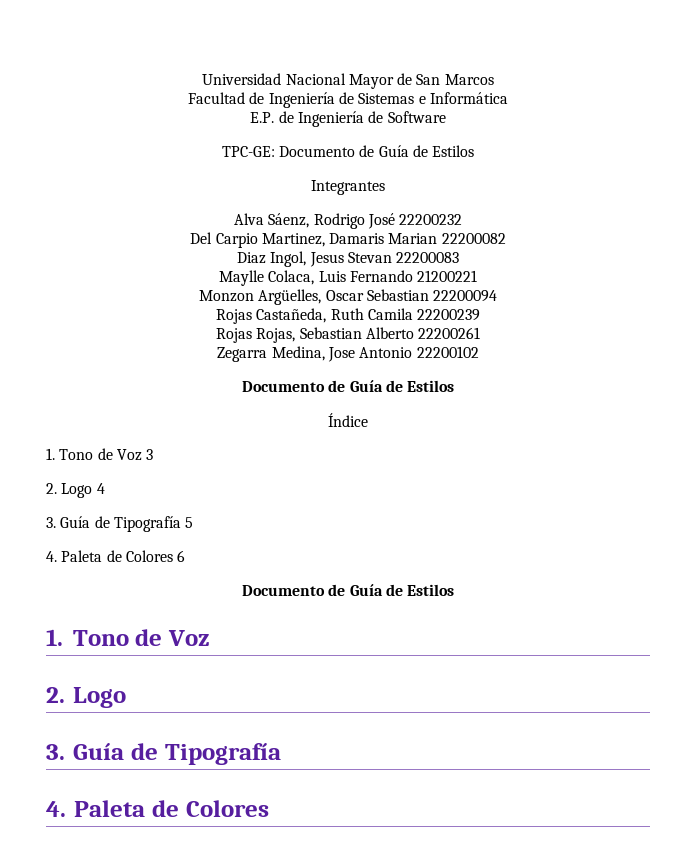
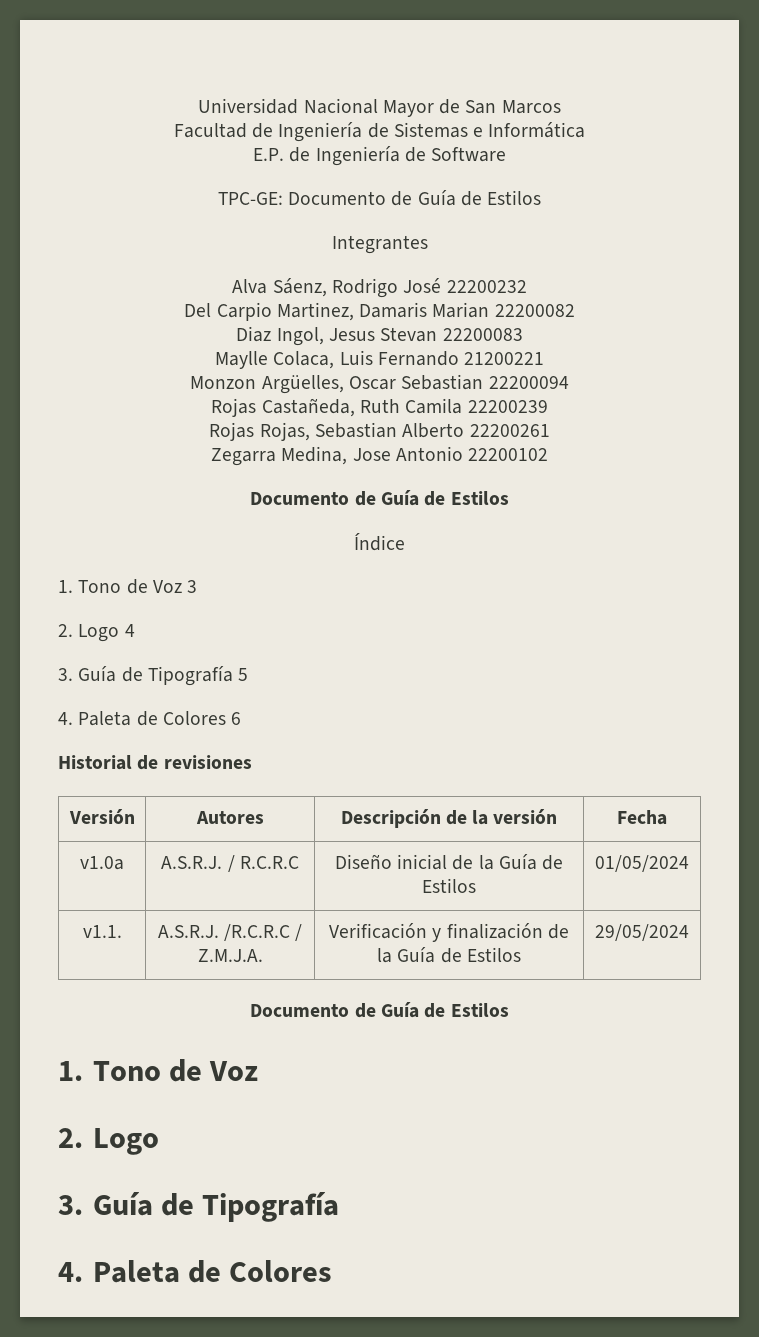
(186, 556) none -> [58,755,252,770] [68,809,135,824] [195,811,264,824] [340,809,558,828] [617,810,667,825] [80,856,124,870] [161,855,299,872] [334,854,564,870] [422,878,476,893] [595,855,689,872] [82,925,122,938] [157,924,303,941] [197,949,263,962] [329,923,569,942] [377,947,521,963] [595,924,689,941] // Historial de revisiones // Versión | Autores | Descripción de la versión | Fecha // v1.0a | A.S.R.J. / R.C.R.C | Diseño inicial de la Guía de Estilos | 01/05/2024 // v1.1. | A.S.R.J. /R.C.R.C / Z.M.J.A. | Verificación y finalización de la Guía de Estilos | 29/05/2024

